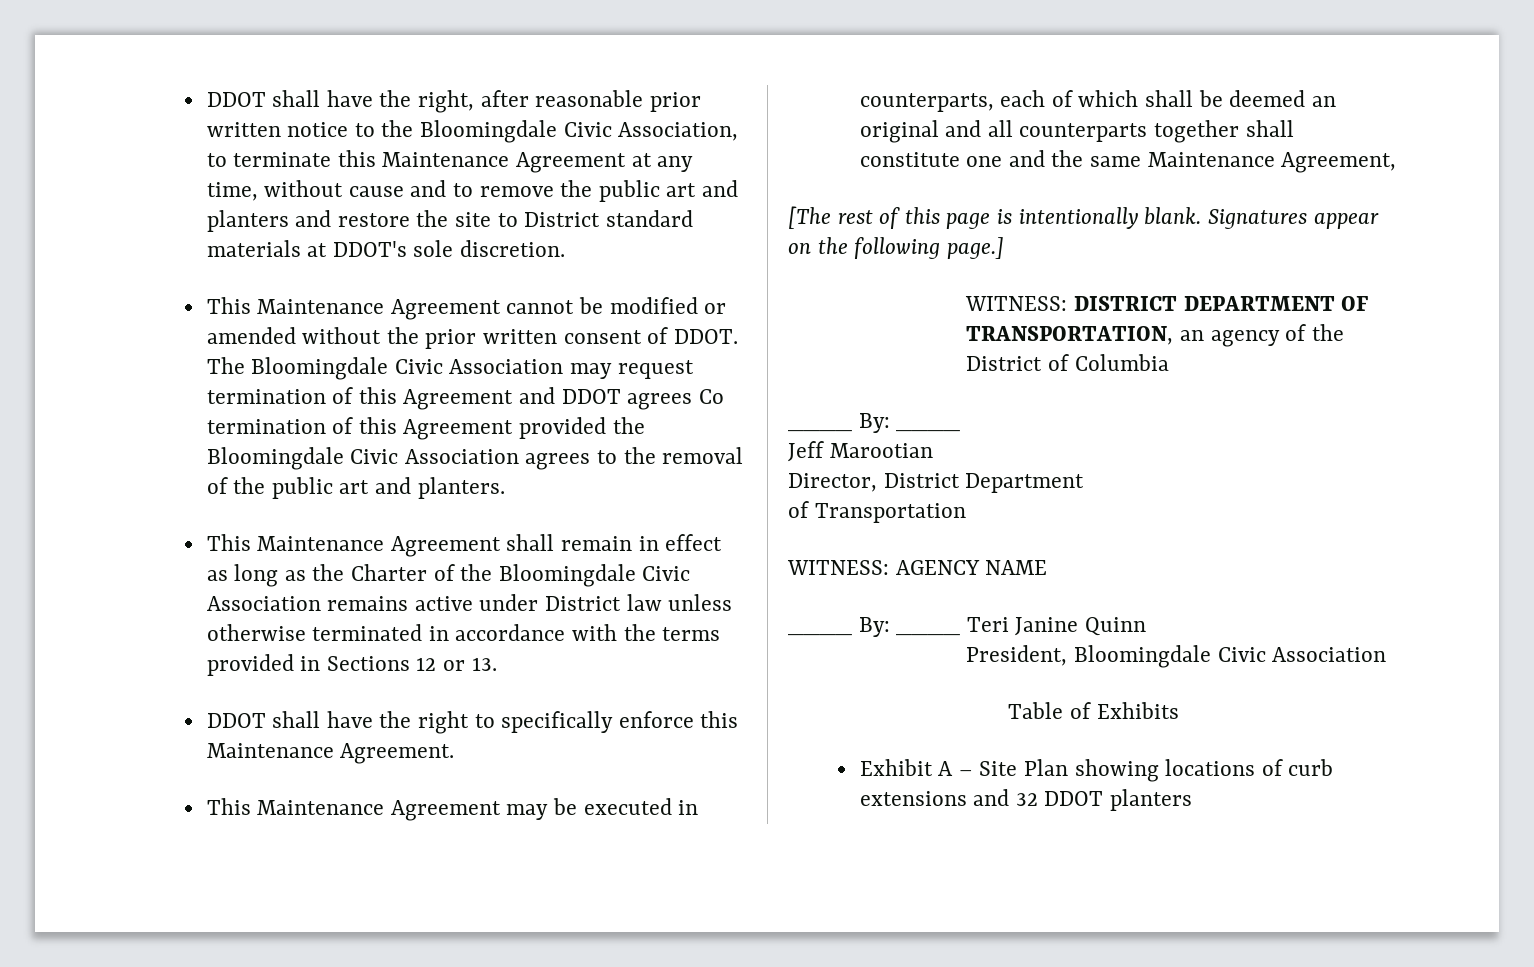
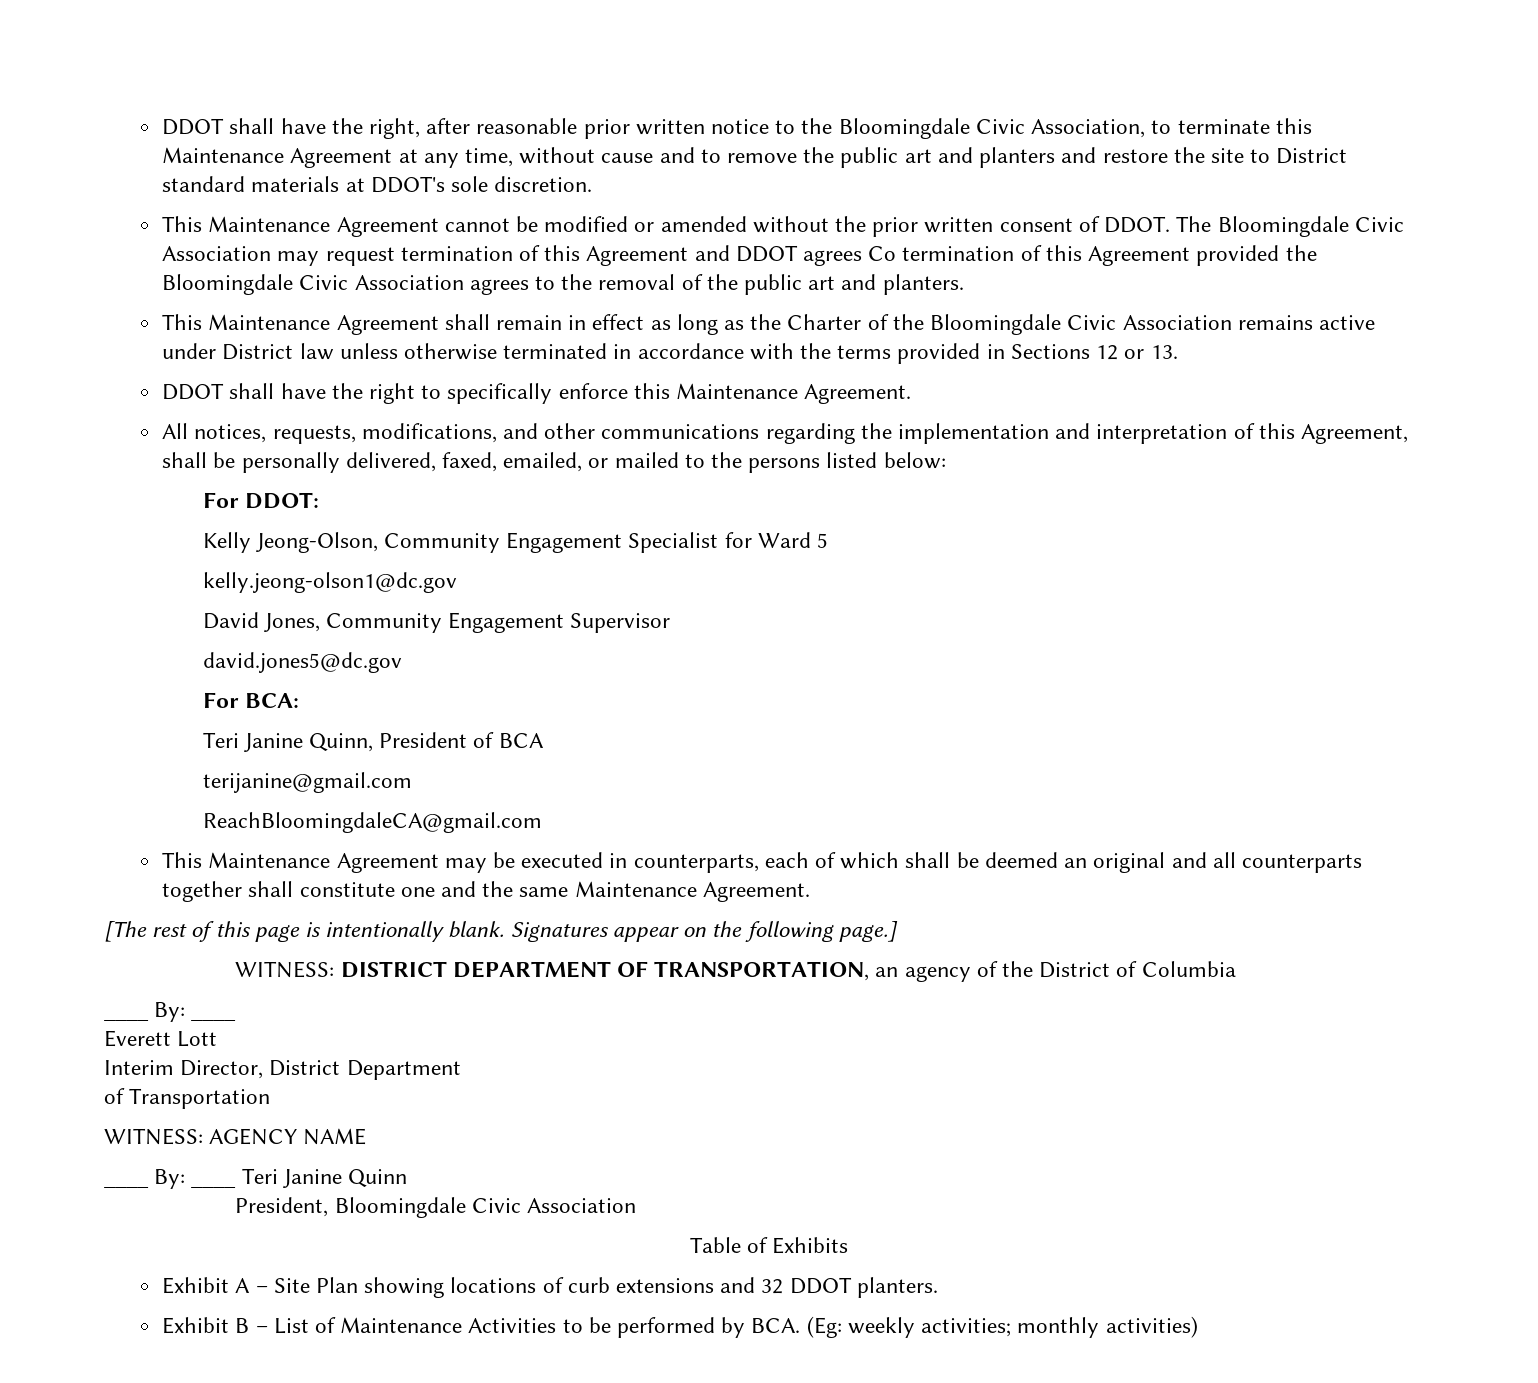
(455, 753) none -> [162,423,1409,444] [162,452,946,473] [202,492,319,509] [202,532,829,553] [202,572,457,593] [202,612,671,633] [202,652,402,673] [202,692,299,708] [202,732,544,752] [202,772,412,793] [202,812,542,833] // All notices, requests, modifications, and other communications regarding the implementation and interpretation of this Agreement, shall be personally delivered, faxed, emailed, or mailed to the persons listed below: // For DDOT: // Kelly Jeong-Olson, Community Engagement Specialist for Ward 5 // kelly.jeong-olson1@dc.gov // David Jones, Community Engagement Supervisor // david.jones5@dc.gov // For BCA: // Teri Janine Quinn, President of BCA // terijanine@gmail.com // ReachBloomingdaleCA@gmail.com
[1281,152,1397,173] Agreement, -> [702,882,810,902] Agreement.
[788,441,933,462] Jeff Marootian // -> [104,1030,218,1047] [104,1060,174,1075] Everett Lott // Interim
[1110,789,1193,811] planters -> [856,1277,938,1298] [162,1316,1198,1338] planters. // Exhibit B – List of Maintenance Activities to be performed by BCA. (Eg: weekly activities; monthly activities)

